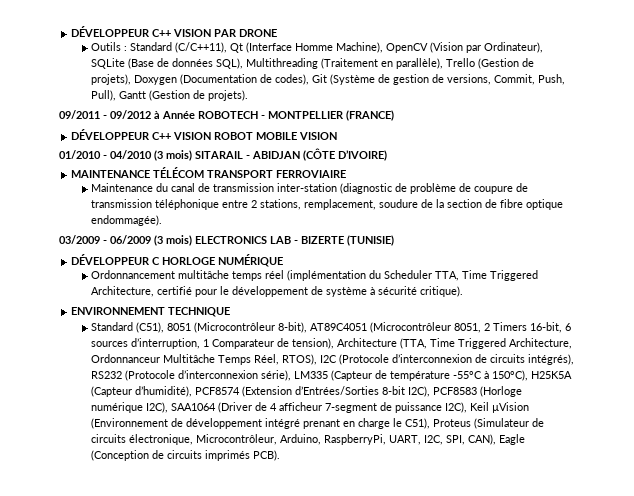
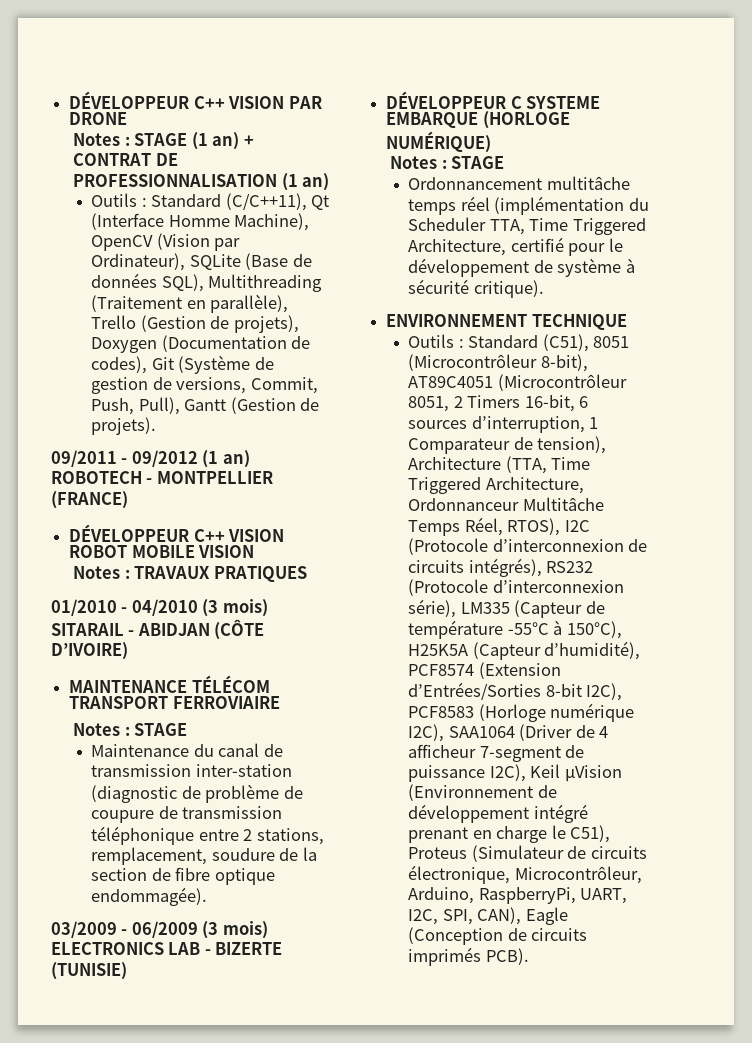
(278, 33) none -> [73,132,254,150] [73,153,178,166] [73,173,330,191] // Notes : STAGE (1 an) + CONTRAT DE PROFESSIONNALISATION (1 an)
[154,111,195,119] à Année -> [202,450,250,468] (1 an)
(338, 136) none -> [73,566,307,582] // Notes : TRAVAUX PRATIQUES
(347, 174) none -> [73,723,188,736] // Notes : STAGE
[162,254,284,267] HORLOGE NUMÉRIQUE -> [526,96,601,109] [386,111,570,129] [386,131,492,153] [390,156,505,169] SYSTEME EMBARQUE (HORLOGE NUMÉRIQUE) // Notes : STAGE
(231, 312) none -> [408,334,464,348] Outils :

